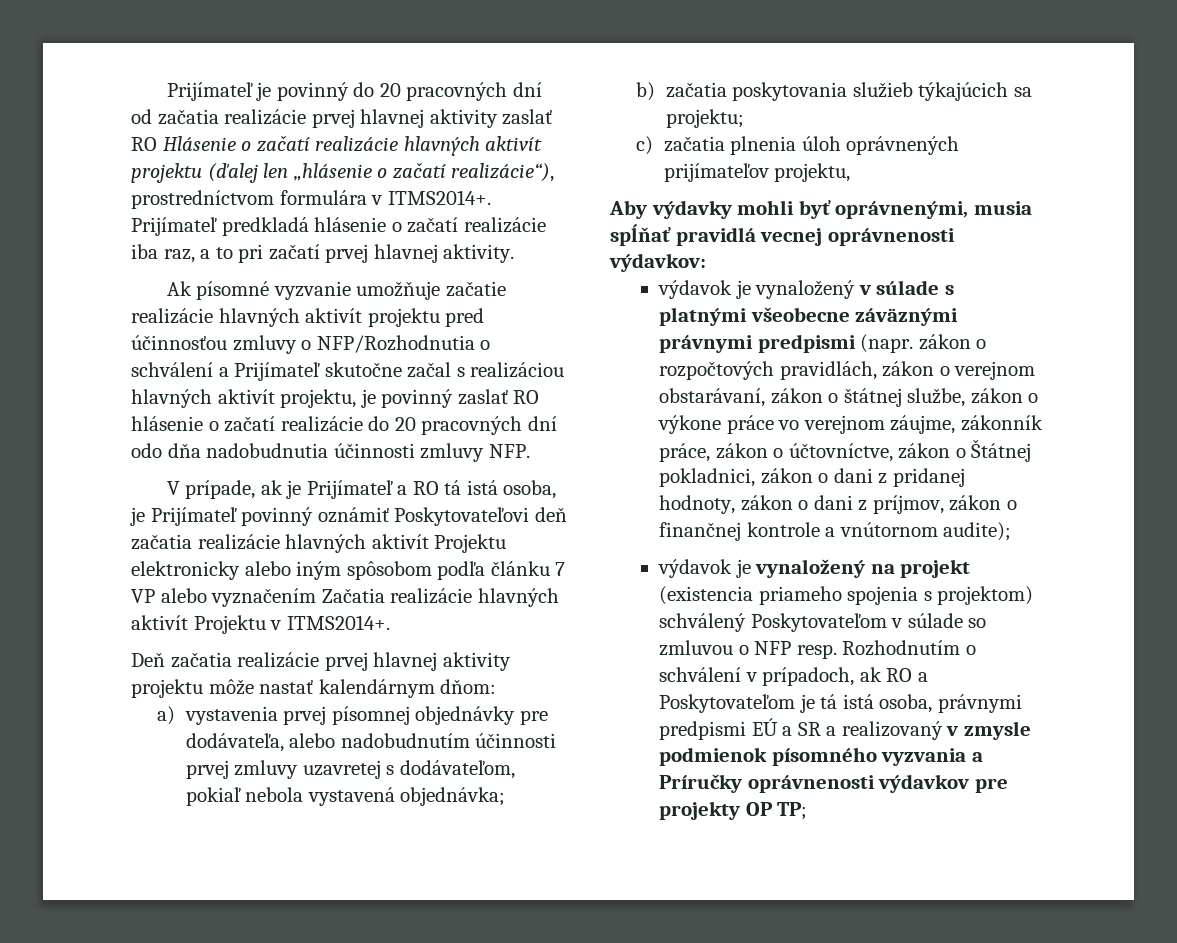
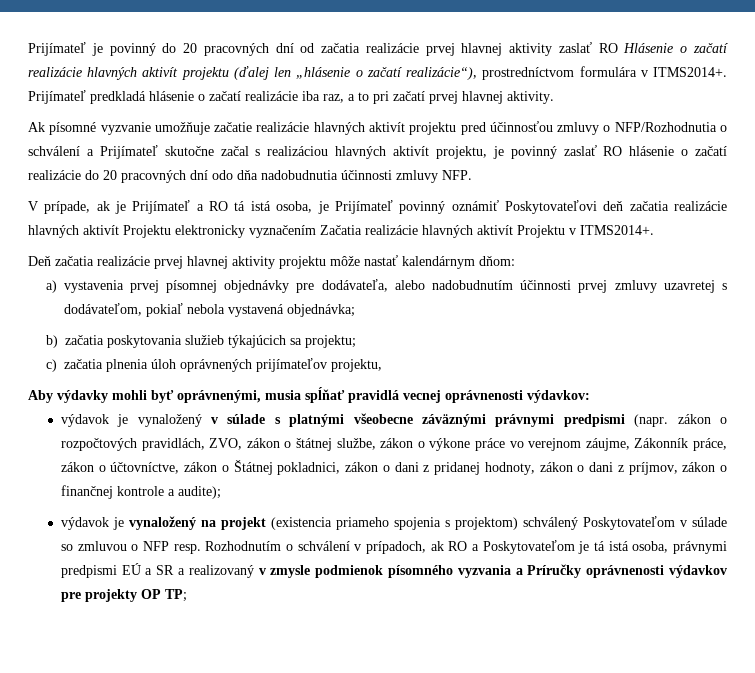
[244,561,566,580] [131,588,207,603] alebo iným spôsobom podľa článku 7 VP alebo -> (245, 231) none
[882,361,1036,380] [658,388,765,407] zákon o verejnom obstarávaní, -> [209,438,243,450] ZVO,
[960,415,1043,431] zákonník -> [634,438,689,448] Zákonník
[839,522,938,537] vnútornom -> (175, 492) none

